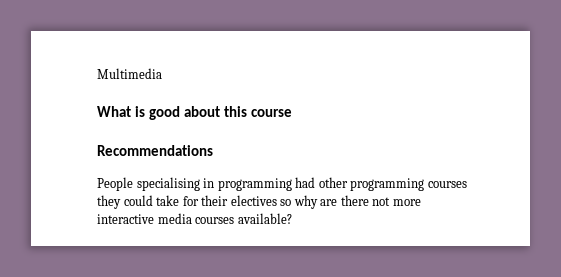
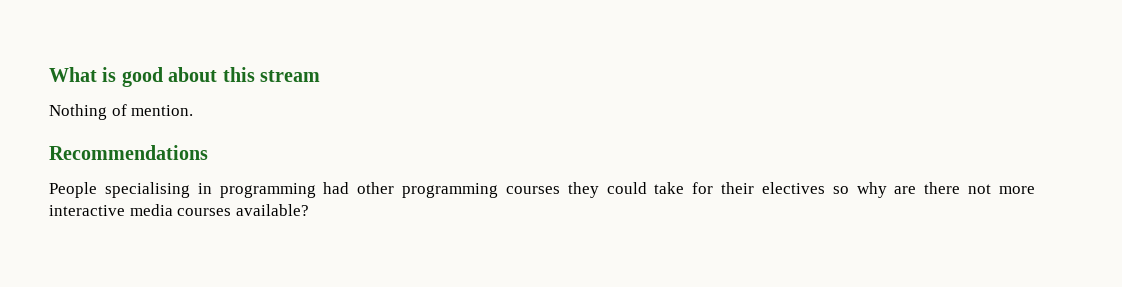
[97,68,162,79] Multimedia // -> (49, 74) none
[251,109,293,117] course -> [260,70,320,82] [49,104,194,120] stream // Nothing of mention.

